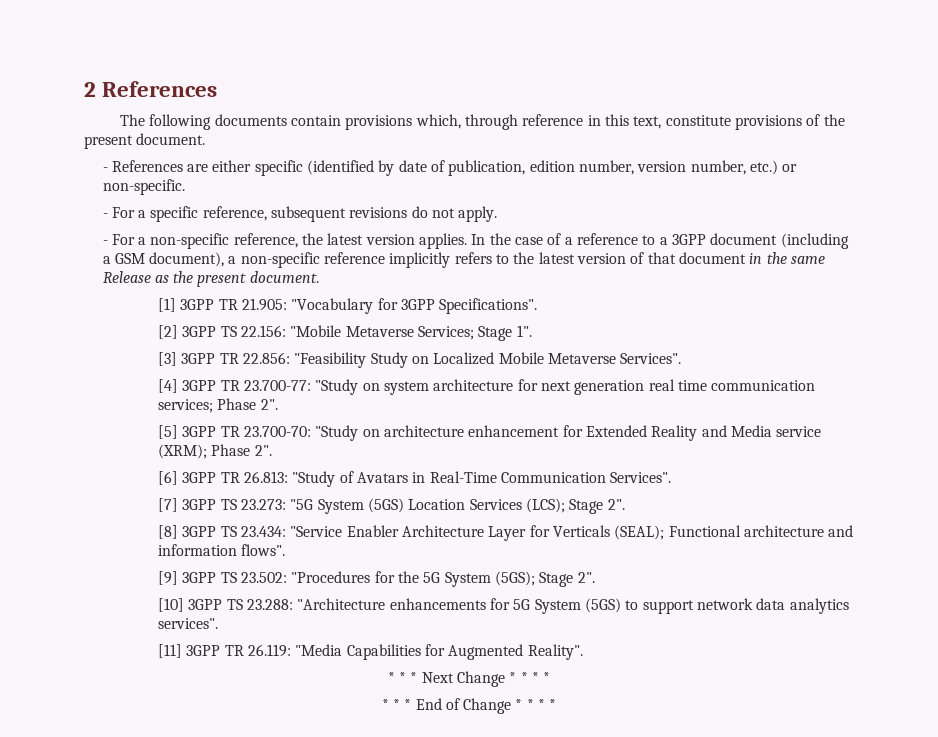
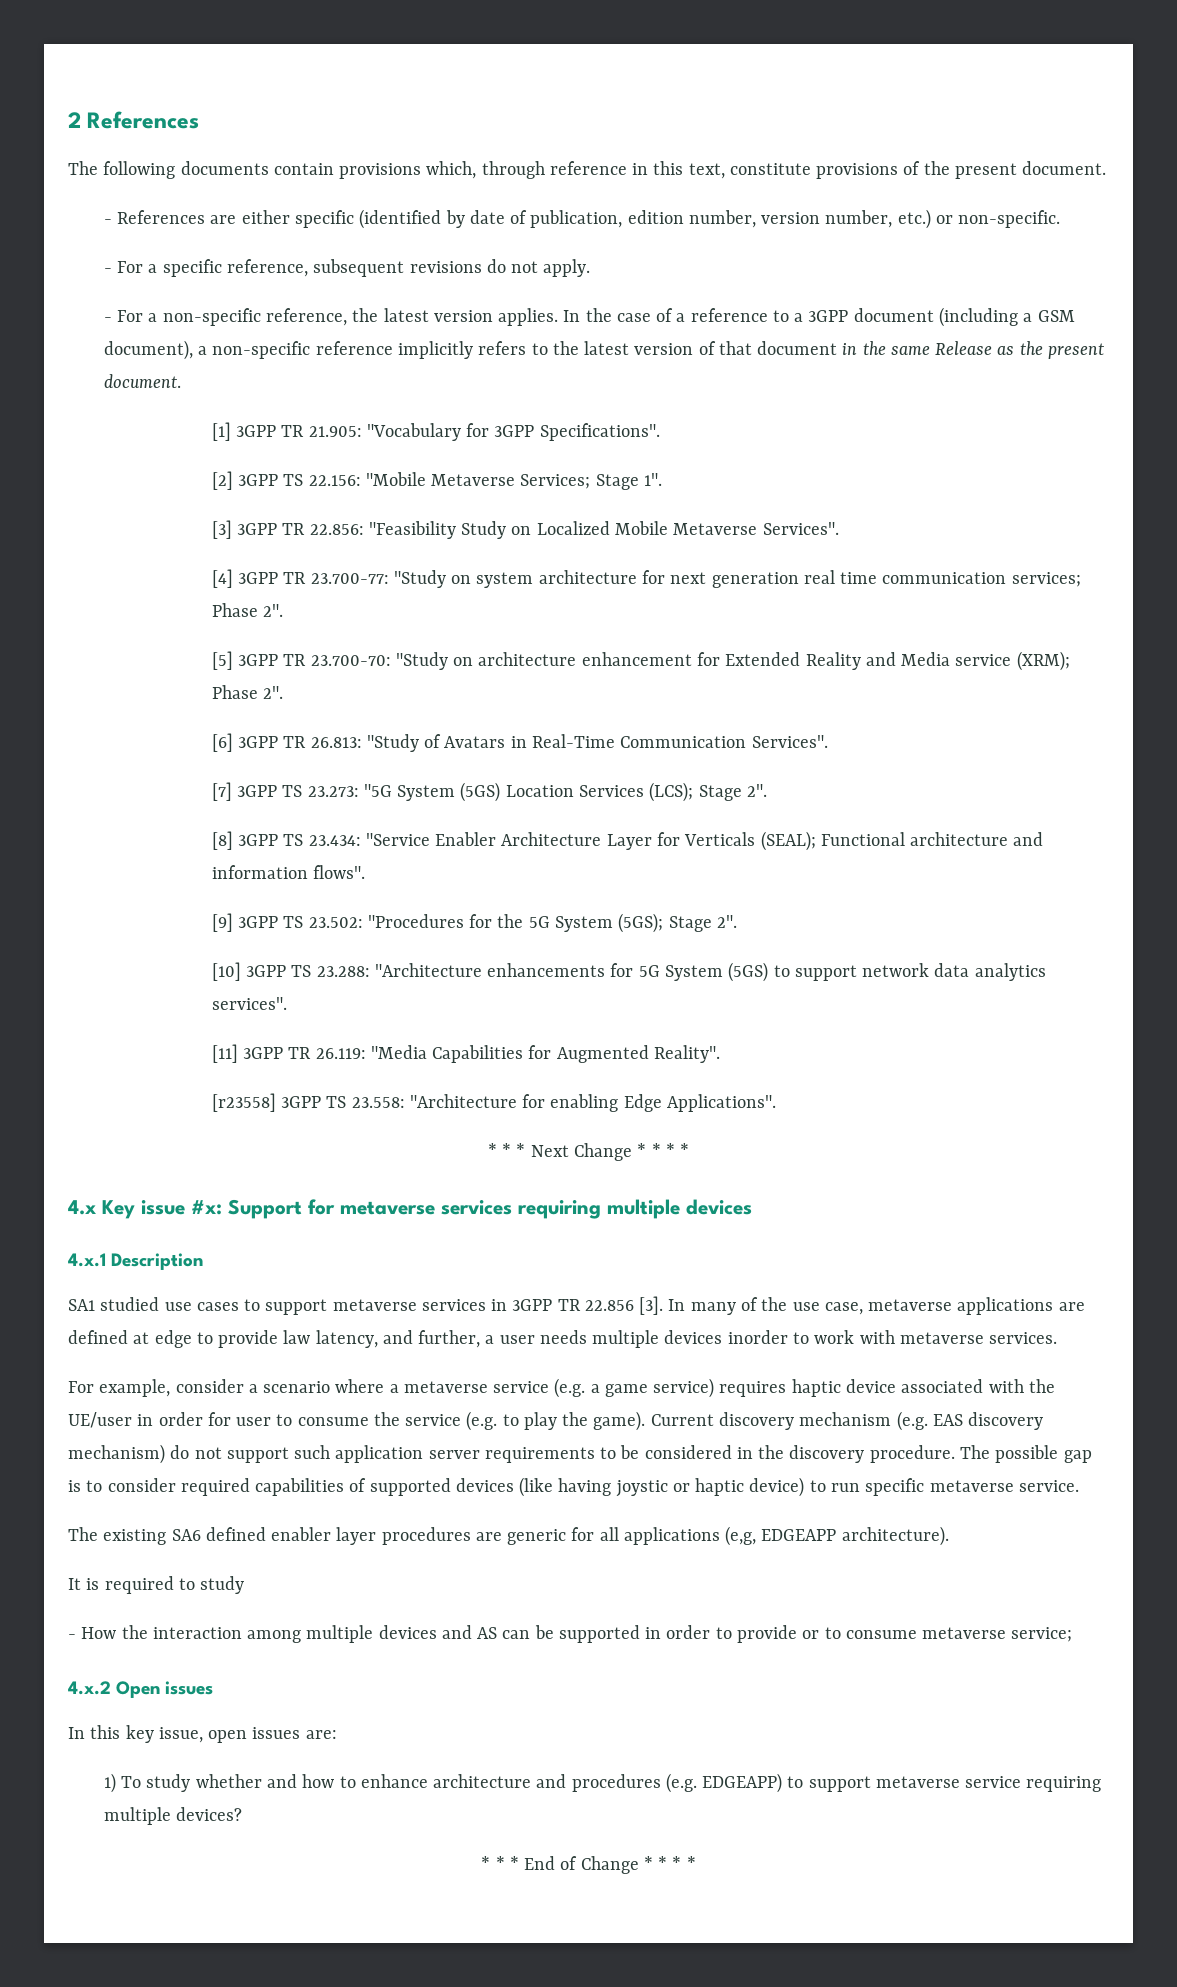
(583, 652) none -> [211,1093,776,1112] // [r23558] 3GPP TS 23.558: "Architecture for enabling Edge Applications".
(551, 677) none -> [68,1199,752,1219] [68,1253,204,1270] [68,1296,1085,1315] [68,1330,1058,1348] [68,1378,1055,1398] [68,1411,1044,1431] [68,1444,1092,1464] [68,1477,1079,1497] [68,1526,949,1546] [68,1576,245,1594] [68,1625,1073,1643] [68,1681,214,1698] [68,1725,337,1743] [103,1773,1102,1793] [103,1807,243,1825] // 4.x Key issue #x: Support for metaverse services requiring multiple devices // 4.x.1 Description // SA1 studied use cases to support metaverse services in 3GPP TR 22.856 [3]. In many of the use case, metaverse applications are defined at edge to provide law latency, and further, a user needs multiple devices inorder to work with metaverse services. // For example, consider a scenario where a metaverse service (e.g. a game service) requires haptic device associated with the UE/user in order for user to consume the service (e.g. to play the game). Current discovery mechanism (e.g. EAS discovery mechanism) do not support such application server requirements to be considered in the discovery procedure. The possible gap is to consider required capabilities of supported devices (like having joystic or haptic device) to run specific metaverse service. // The existing SA6 defined enabler layer procedures are generic for all applications (e,g, EDGEAPP architecture). // It is required to study // - How the interaction among multiple devices and AS can be supported in order to provide or to consume metaverse service; // 4.x.2 Open issues // In this key issue, open issues are: // 1) To study whether and how to enhance architecture and procedures (e.g. EDGEAPP) to support metaverse service requiring multiple devices?

